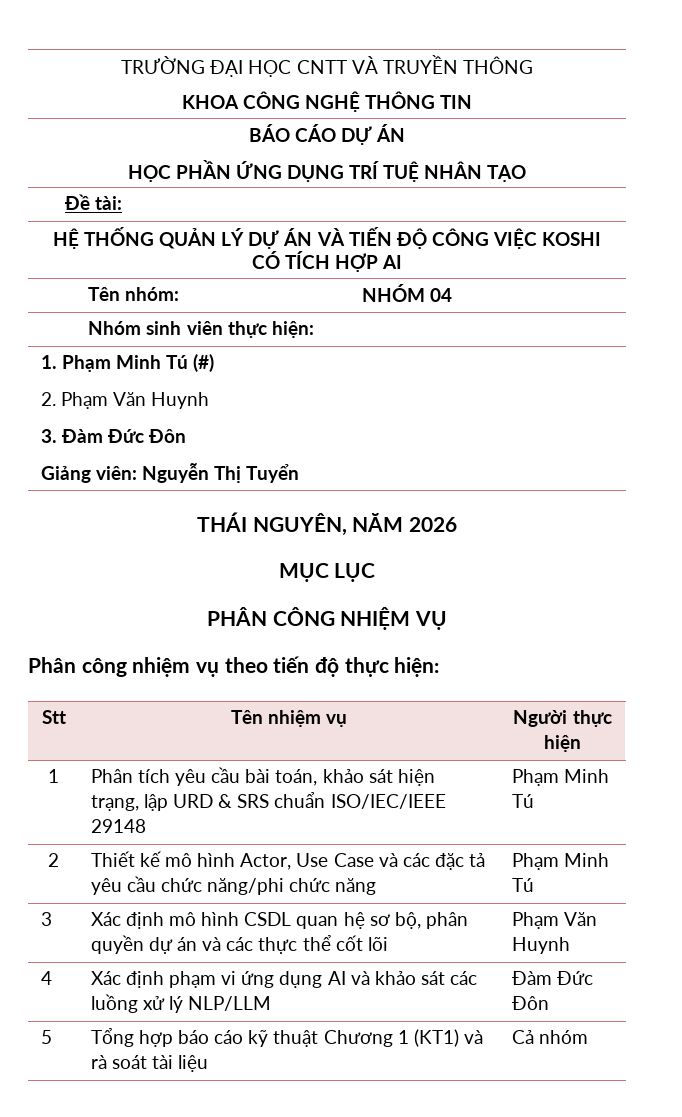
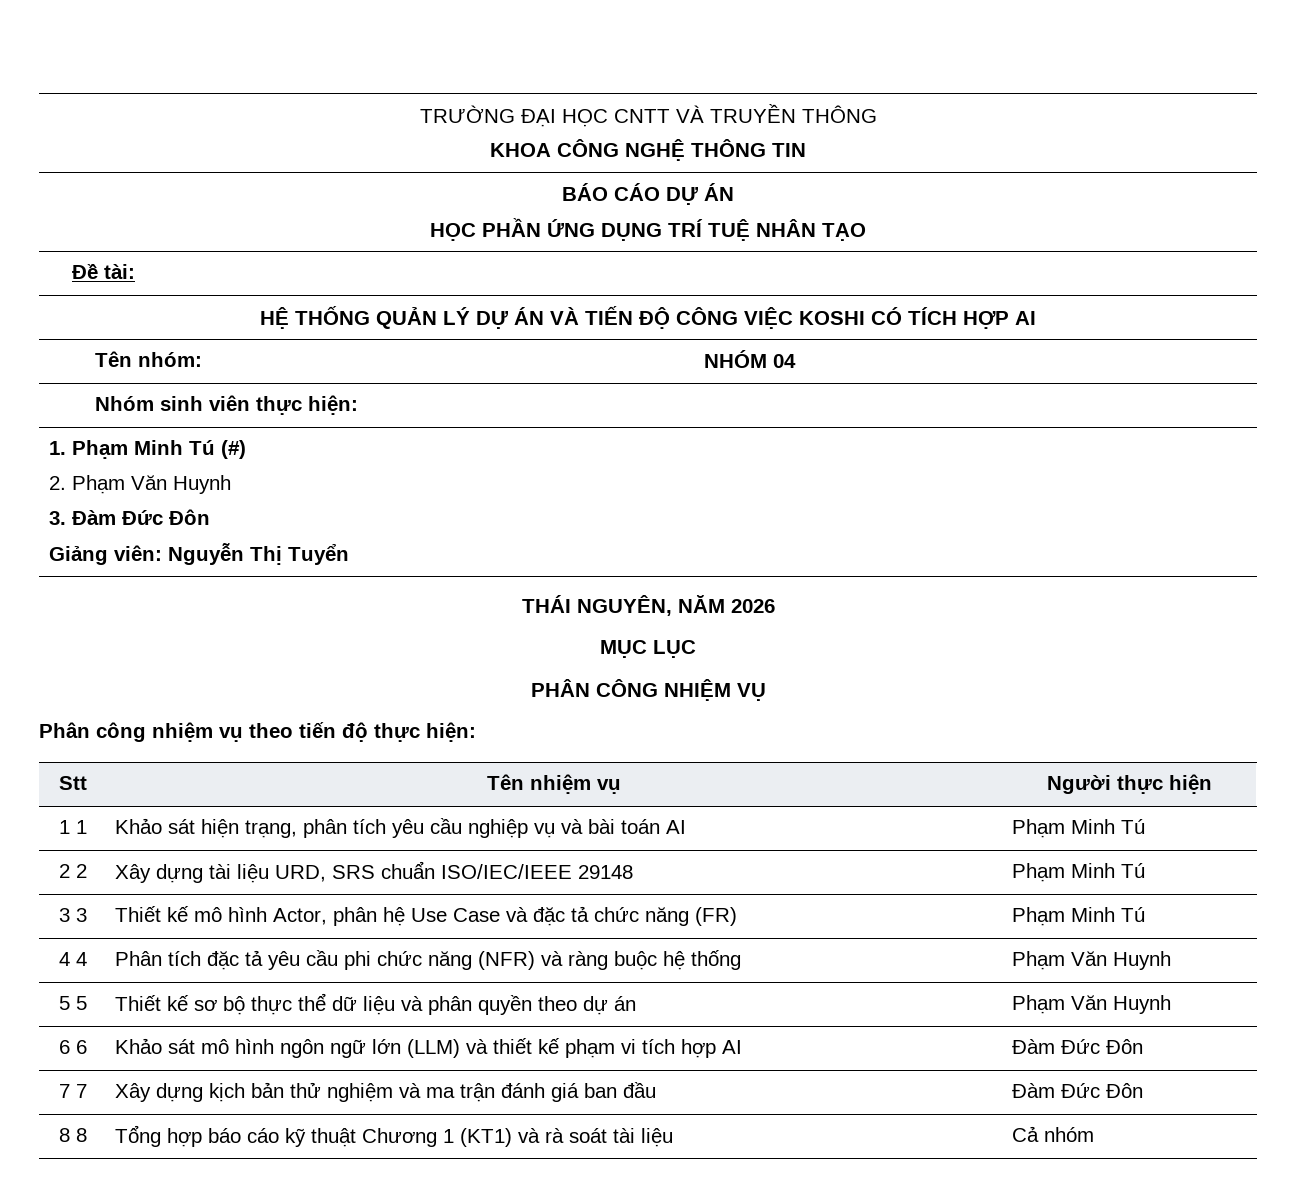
[90,767,435,786] [90,794,233,811] | Phân tích yêu cầu bài toán, khảo sát hiện trạng, lập URD & -> [75,820,87,834] [114,818,686,838] [1011,819,1145,838] [58,864,87,878] [114,864,326,883] 1 | Khảo sát hiện trạng, phân tích yêu cầu nghiệp vụ và bài toán AI | Phạm Minh Tú // 2 2 | Xây dựng tài liệu URD,
[48,853,59,867] 2 -> [58,908,87,922] 3 3
(292, 861) none -> [332,907,405,926] phân hệ
[402,853,486,870] [90,876,377,895] [511,853,609,870] [511,878,534,892] [40,912,52,926] [90,912,468,929] [90,935,388,954] [511,912,597,929] [511,937,570,954] [40,971,52,985] [90,971,478,988] [90,994,272,1013] [511,971,593,985] [511,996,549,1010] [40,1030,52,1044] các đặc tả yêu cầu chức năng/phi chức năng | Phạm Minh Tú // 3 | Xác định mô hình CSDL quan hệ sơ bộ, phân quyền dự án và các thực thể cốt lõi | Phạm Văn Huynh // 4 | Xác định phạm vi ứng dụng AI và khảo sát các luồng xử lý NLP/LLM | Đàm Đức Đôn // 5 -> [532,906,737,926] [1011,907,1145,926] [58,952,87,966] [114,950,741,970] [1011,951,1171,970] [58,996,87,1010] [114,993,636,1015] [1011,995,1171,1014] [58,1040,87,1054] [114,1038,742,1058] [1011,1039,1143,1054] [58,1084,87,1098] [114,1082,656,1102] [1011,1083,1143,1098] [58,1128,87,1142] đặc tả chức năng (FR) | Phạm Minh Tú // 4 4 | Phân tích đặc tả yêu cầu phi chức năng (NFR) và ràng buộc hệ thống | Phạm Văn Huynh // 5 5 | Thiết kế sơ bộ thực thể dữ liệu và phân quyền theo dự án | Phạm Văn Huynh // 6 6 | Khảo sát mô hình ngôn ngữ lớn (LLM) và thiết kế phạm vi tích hợp AI | Đàm Đức Đôn // 7 7 | Xây dựng kịch bản thử nghiệm và ma trận đánh giá ban đầu | Đàm Đức Đôn // 8 8

